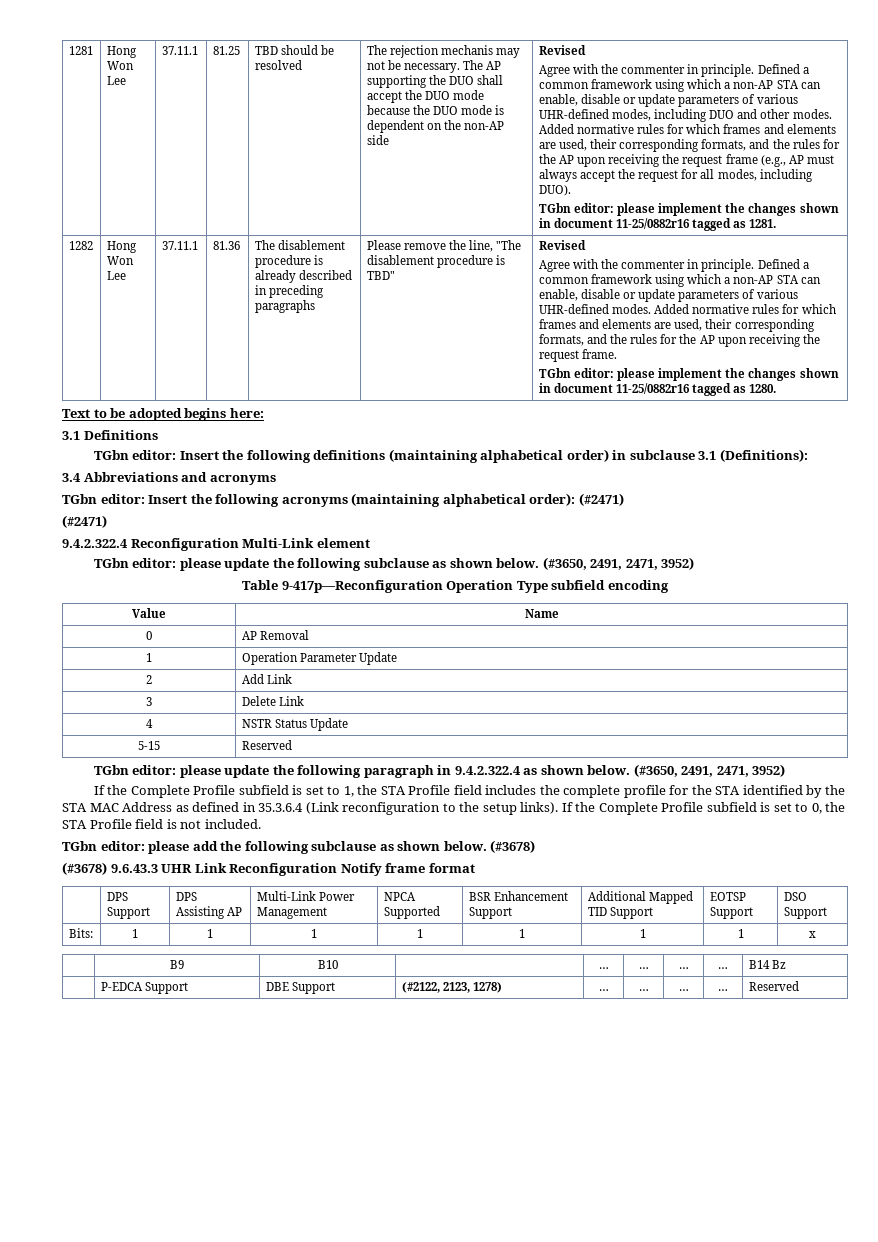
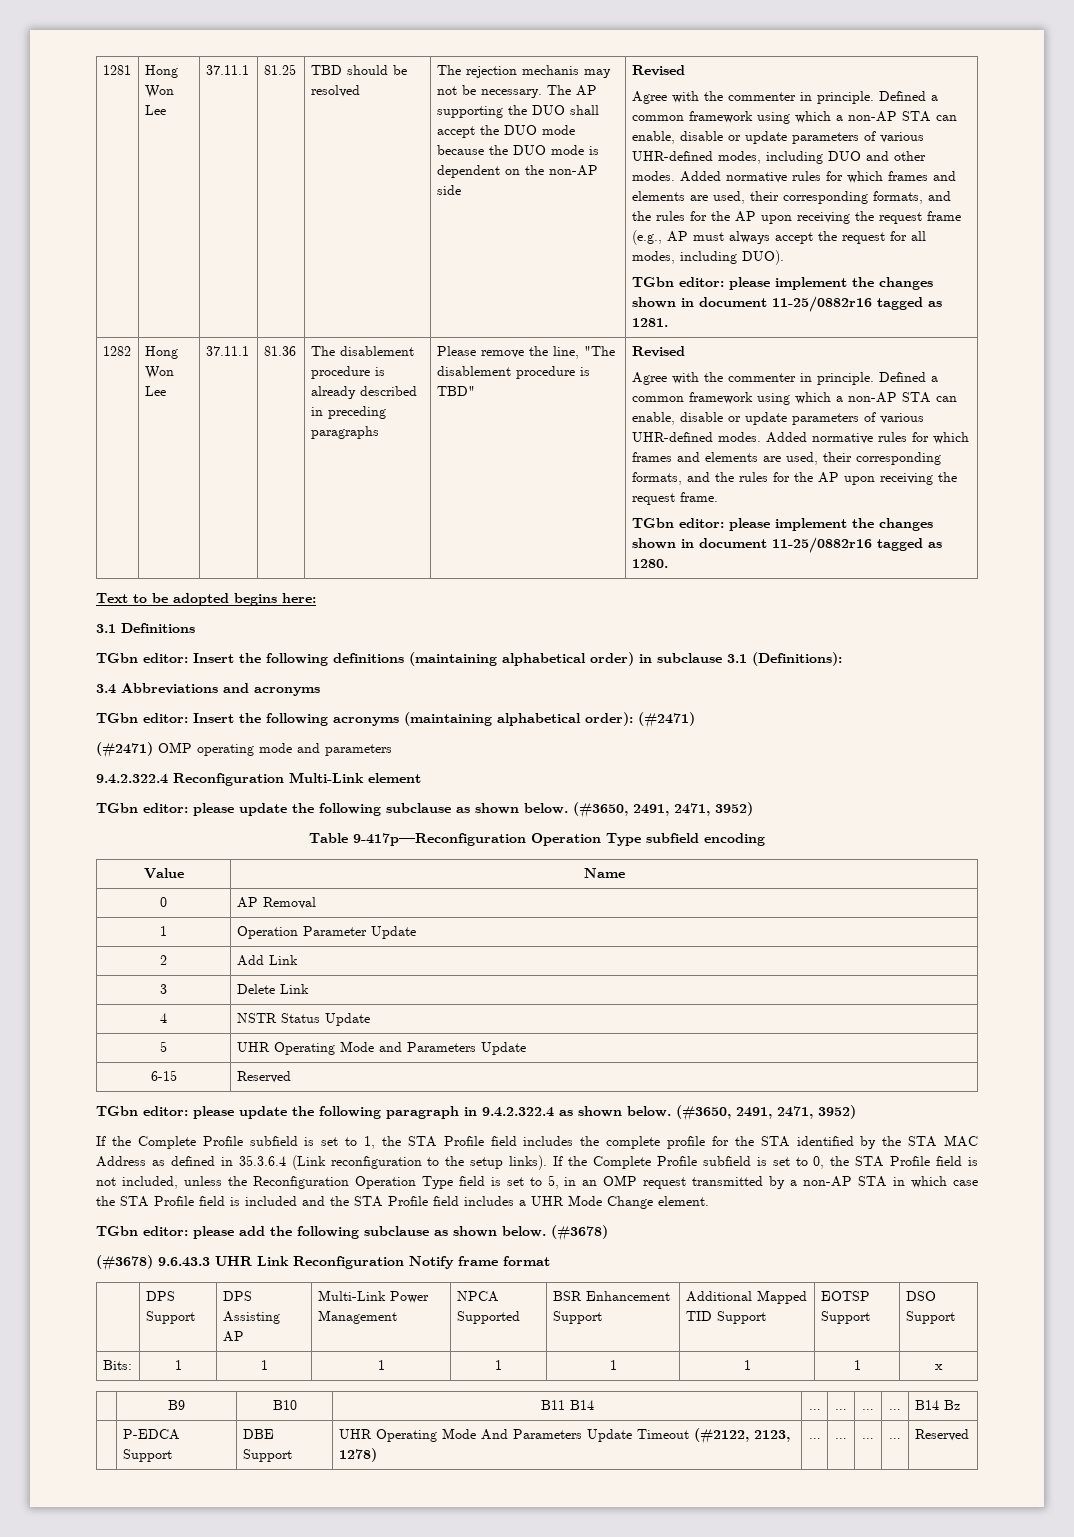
(107, 521) none -> [158,742,392,756] OMP operating mode and parameters
[138,741,160,750] 5-15 -> [160,1041,167,1052] [236,1041,526,1055] [150,1070,177,1081] 5 | UHR Operating Mode and Parameters Update // 6-15
[204,819,261,829] included. -> [121,1175,978,1189] [96,1195,709,1209] included, unless the Reconfiguration Operation Type field is set to 5, in an OMP request transmitted by a non-AP STA in which case the STA Profile field is included and the STA Profile field includes a UHR Mode Change element.
(338, 964) none -> [540,1400,594,1410] B11 B14
(336, 988) none -> [338,1428,689,1442] UHR Operating Mode And Parameters Update Timeout

